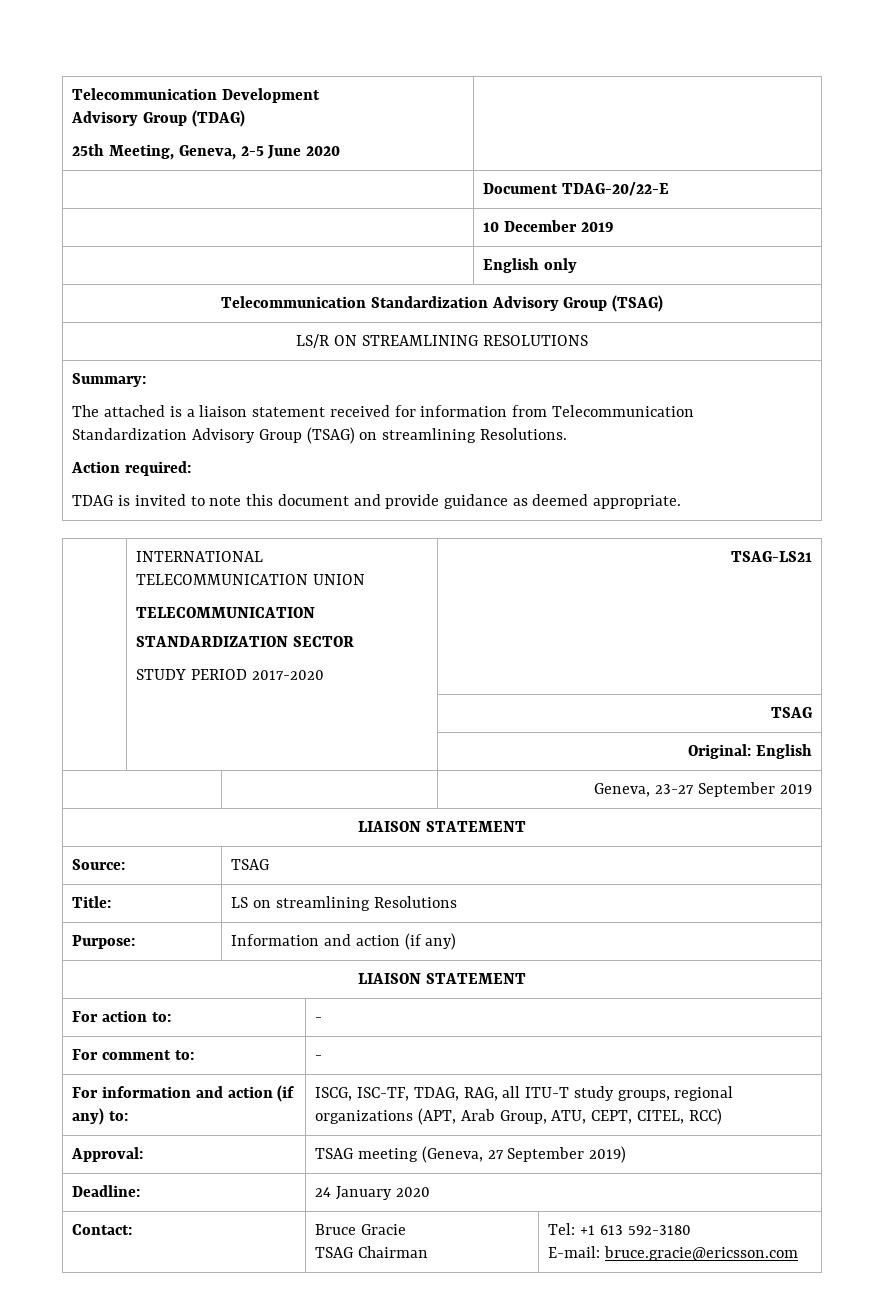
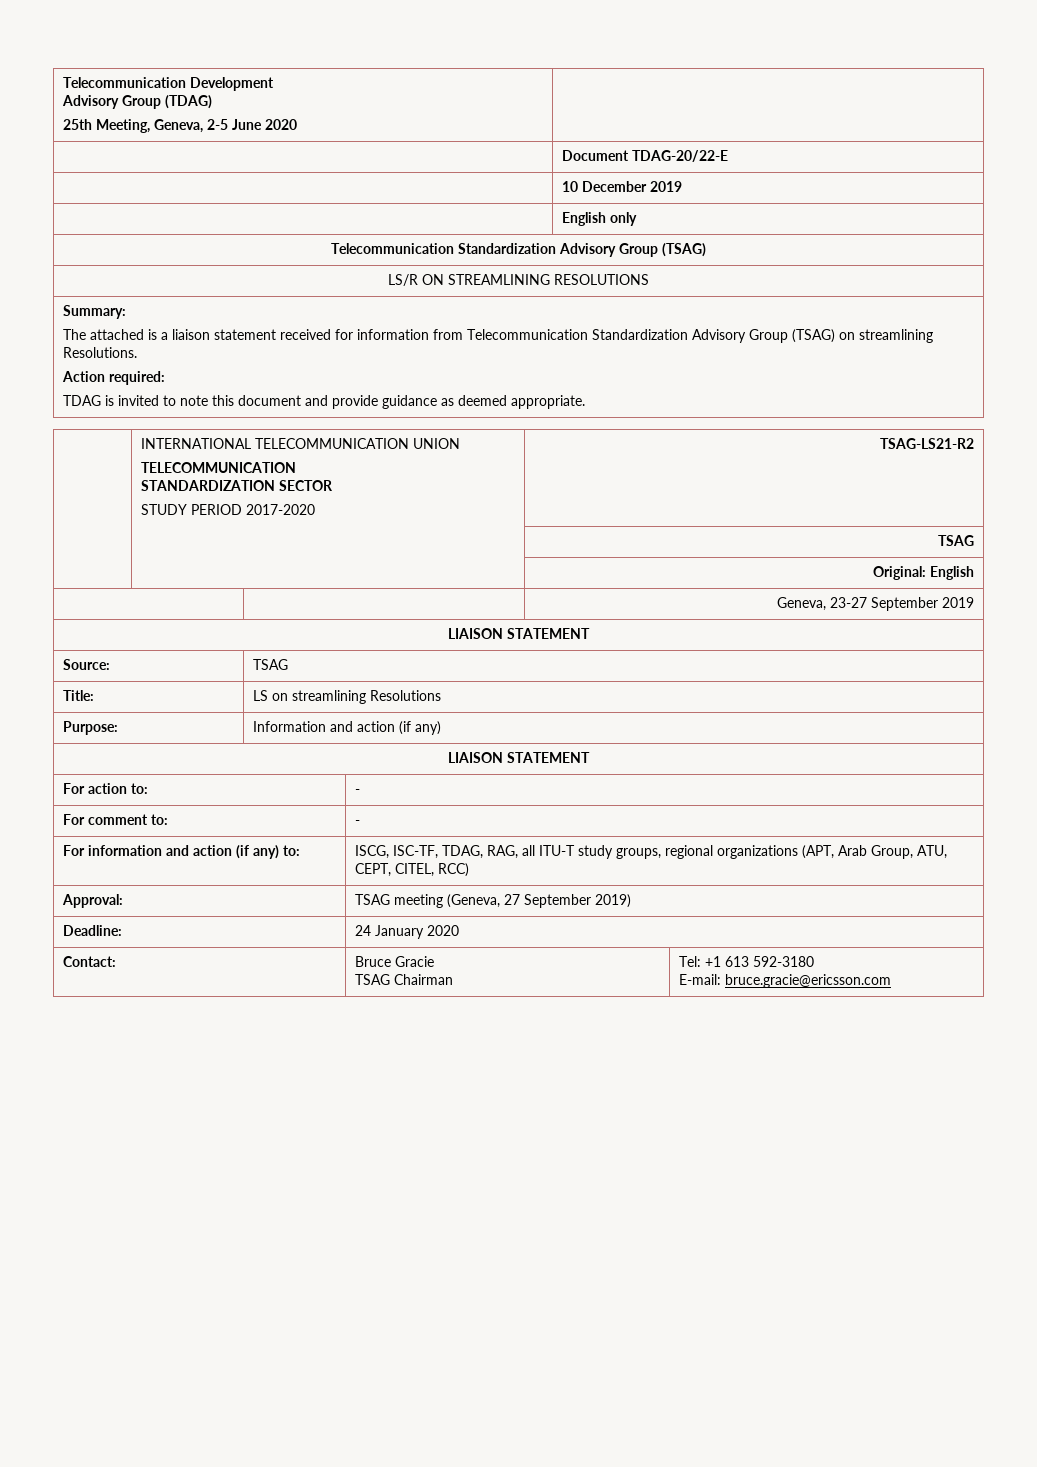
[730,551,812,562] TSAG-LS21 -> [879,438,974,449] TSAG-LS21-R2

